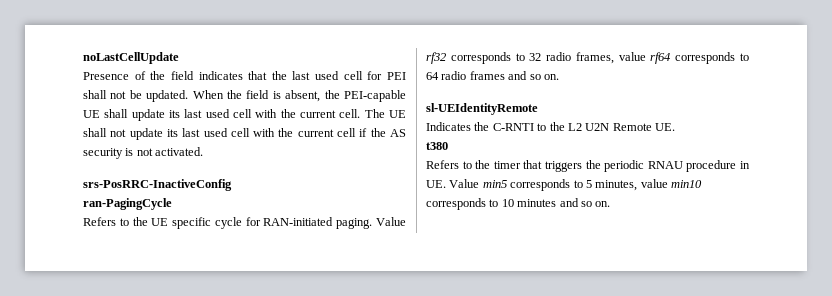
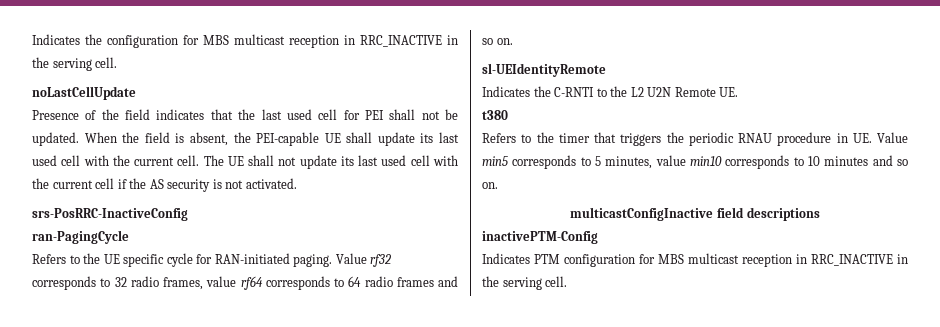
(83, 58) none -> [32,34,458,48] [32,57,118,71] Indicates the configuration for MBS multicast reception in RRC_INACTIVE in the serving cell. //
(611, 204) none -> [570,207,820,221] [482,231,598,244] [482,253,908,267] [482,276,568,290] // multicastConfigInactive field descriptions // inactivePTM-Config // Indicates PTM configuration for MBS multicast reception in RRC_INACTIVE in the serving cell.

